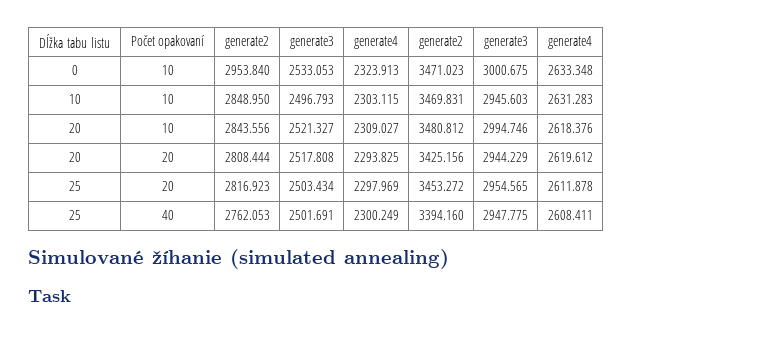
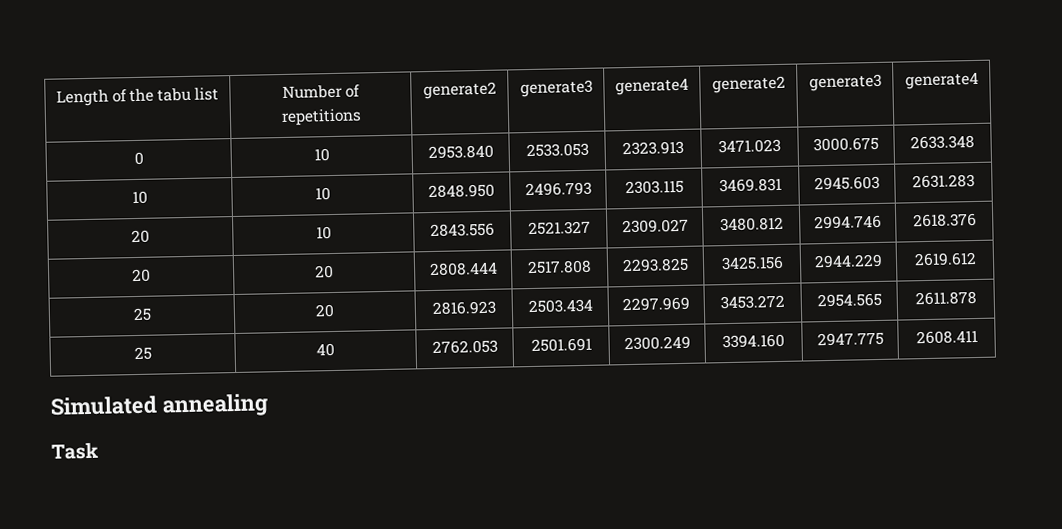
[39,34,110,48] [130,35,205,49] Dĺžka tabu listu | Počet opakovaní -> [55,87,220,107] [281,84,361,100] [280,108,362,127] Length of the tabu list | Number of repetitions
[28,249,449,269] Simulované žíhanie (simulated annealing) -> [50,393,269,418] Simulated annealing

